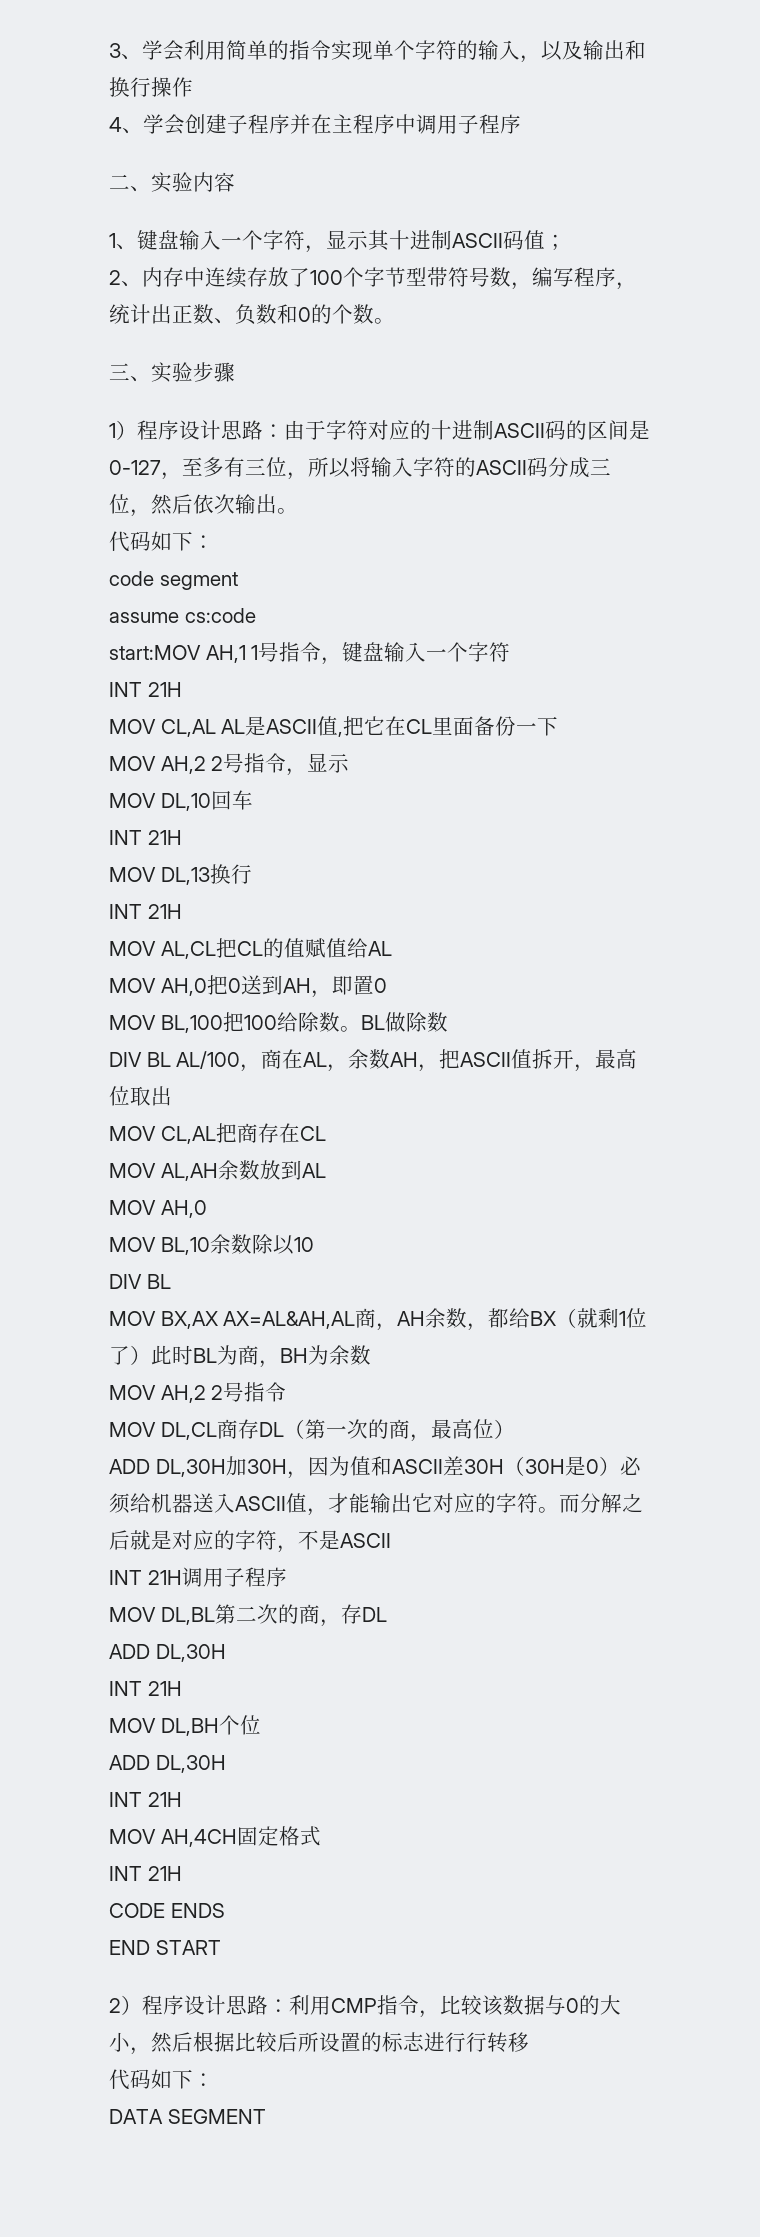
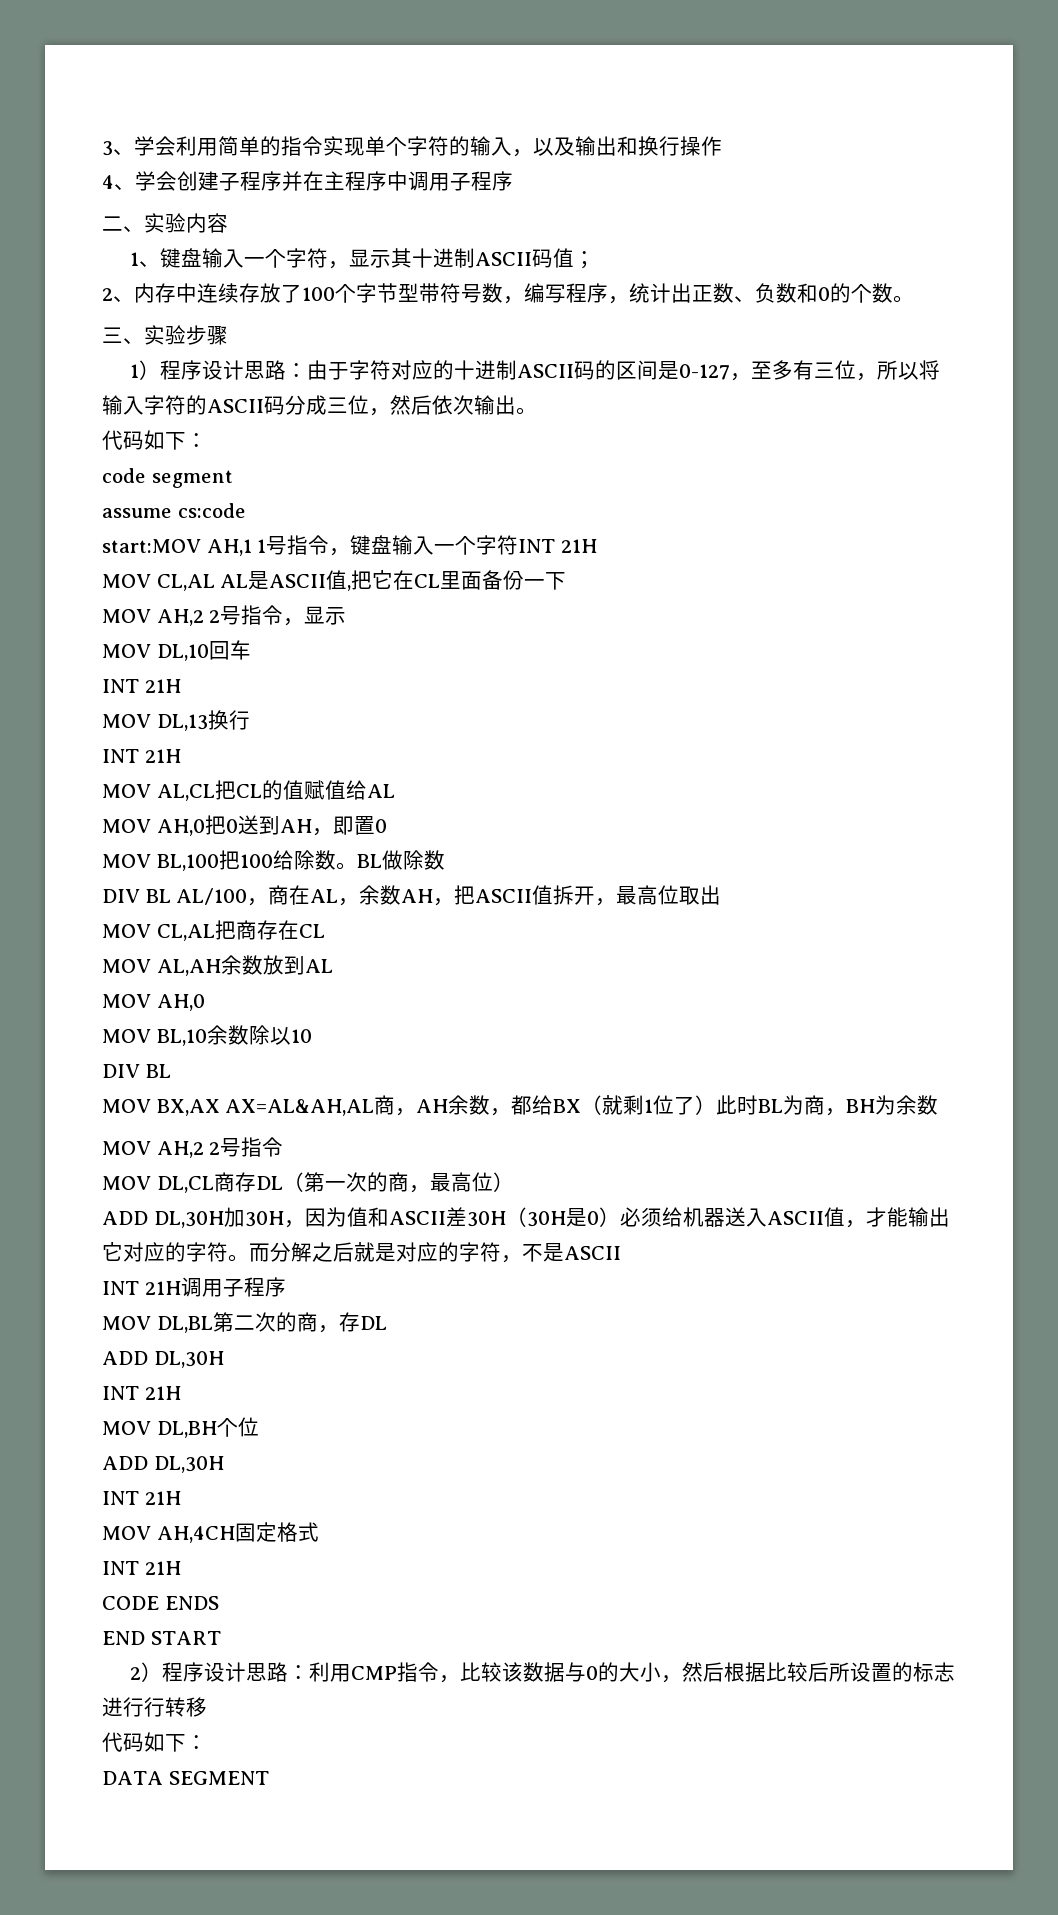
(511, 652) // -> (519, 545) none

